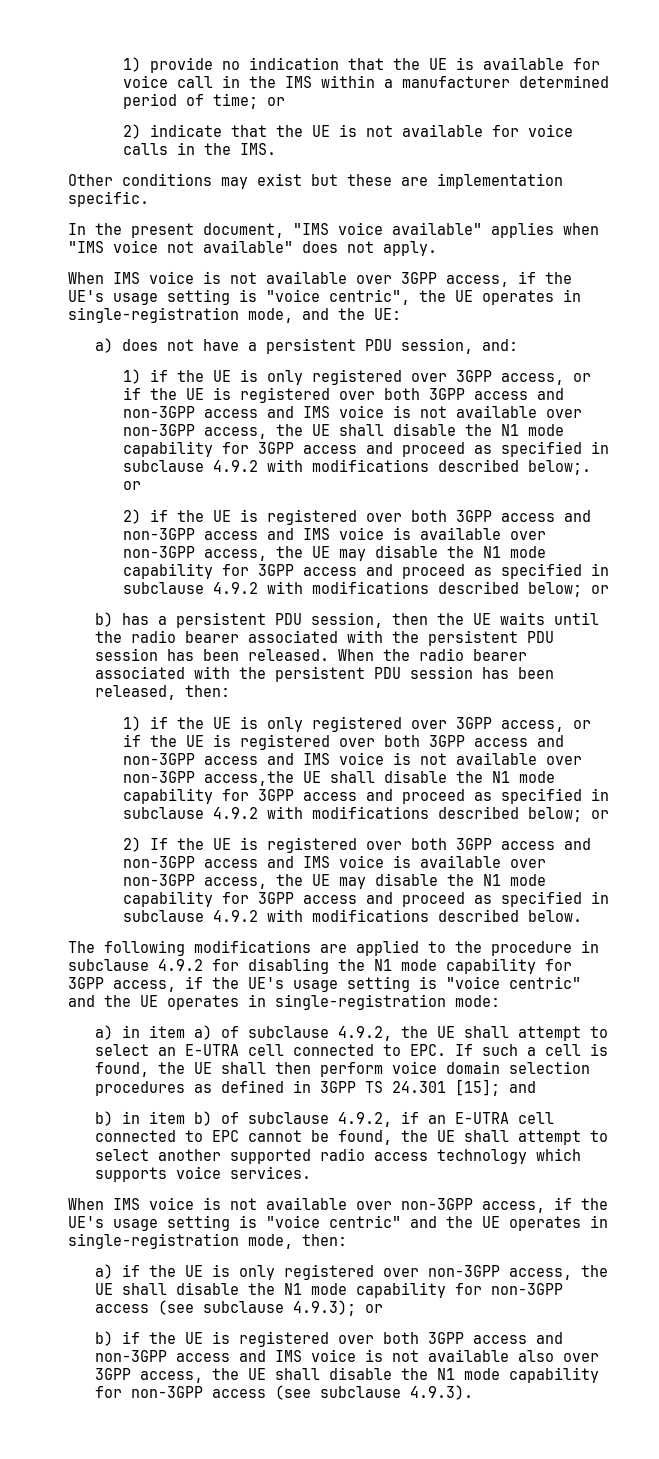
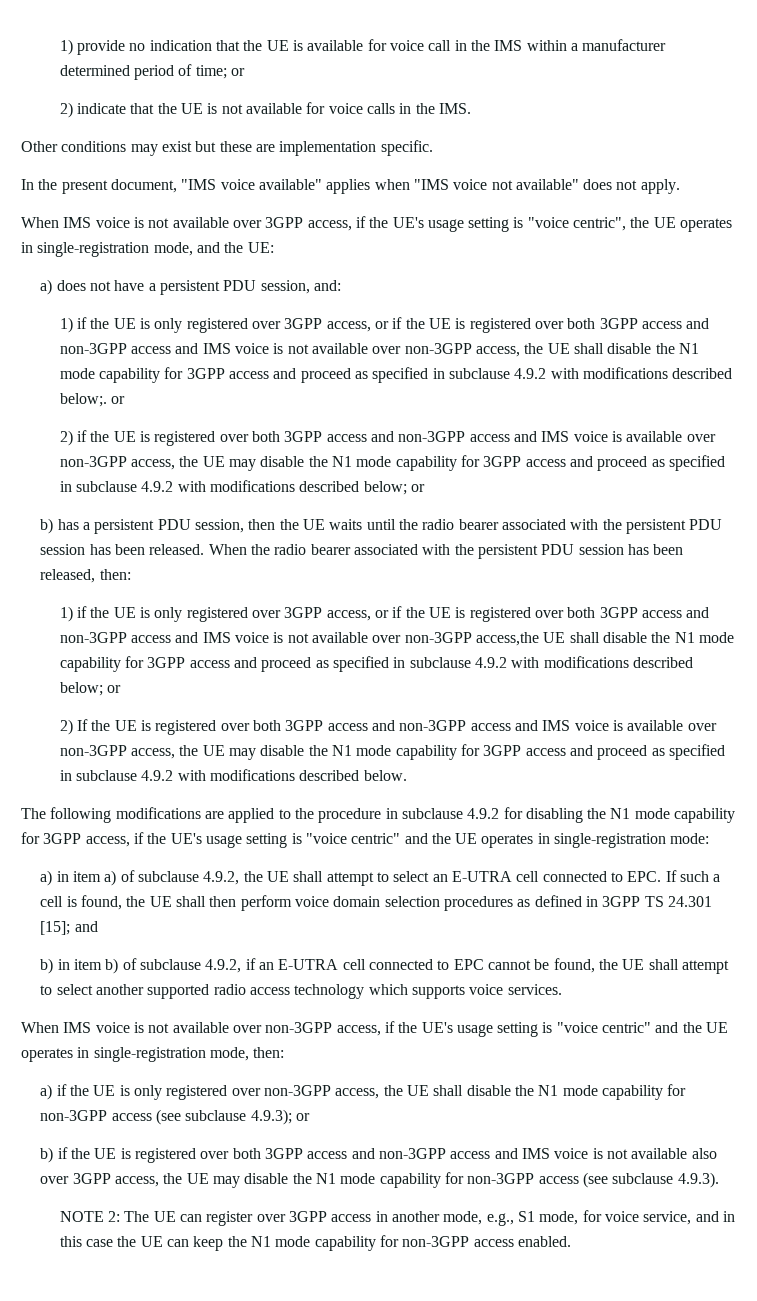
[275,1368,321,1380] shall -> [213,1176,241,1188] may
(474, 1392) none -> [59,1210,735,1226] [59,1235,571,1251] // NOTE 2: The UE can register over 3GPP access in another mode, e.g., S1 mode, for voice service, and in this case the UE can keep the N1 mode capability for non-3GPP access enabled.

